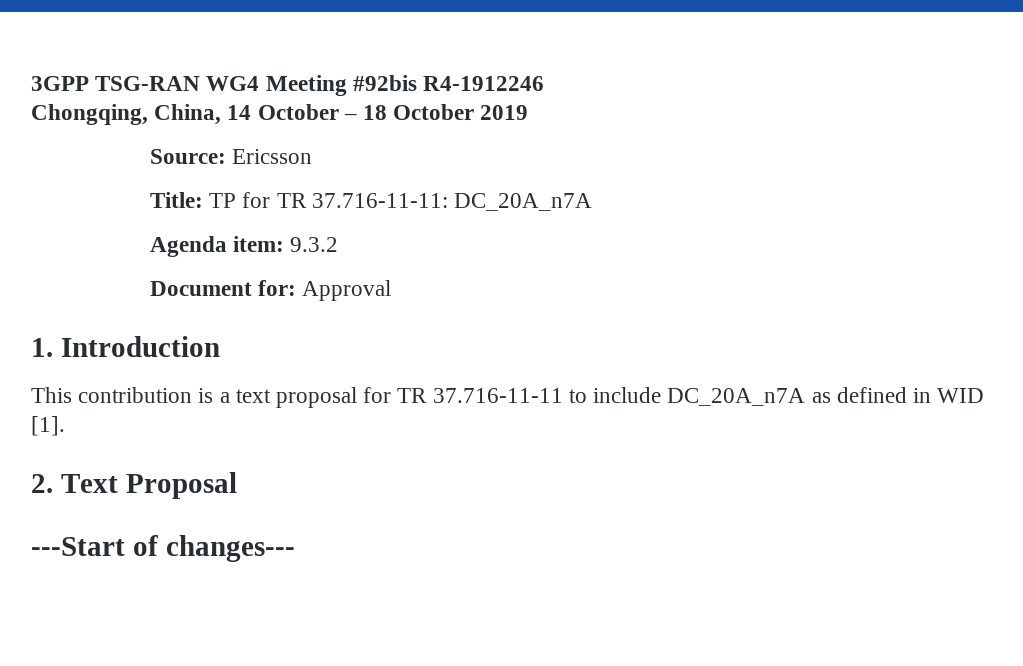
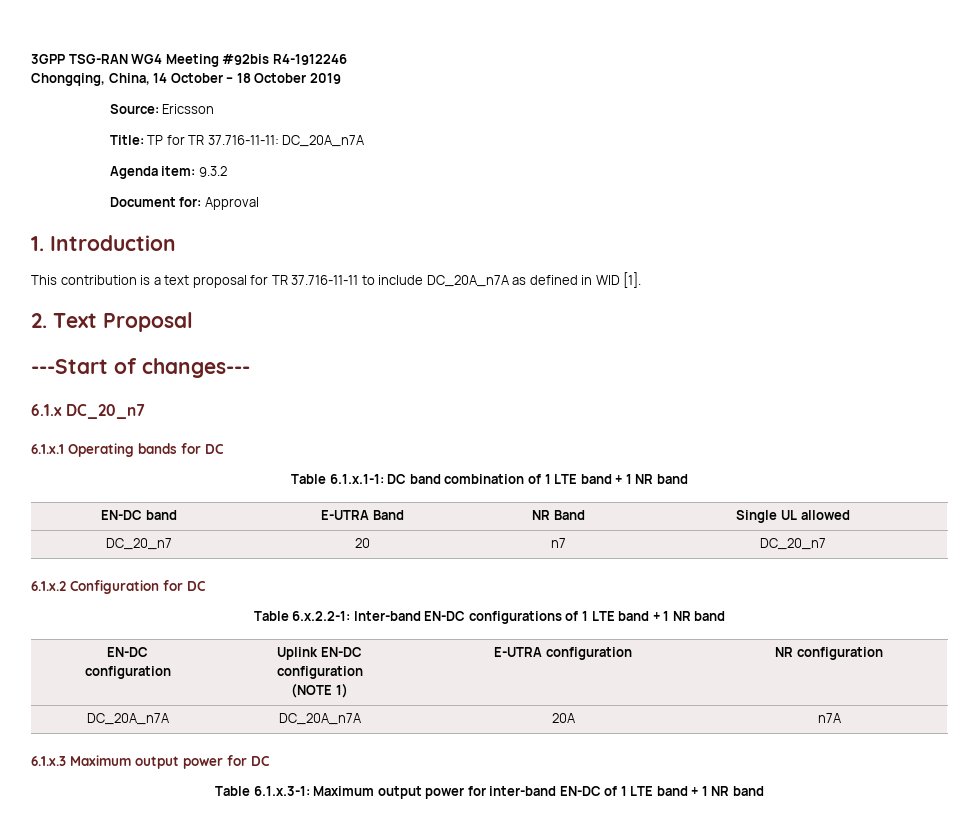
(295, 548) none -> [31,404,146,419] [31,443,224,457] [291,474,688,484] [101,510,177,520] [321,510,404,520] [532,510,585,520] [736,510,850,523] [106,538,172,550] [355,538,370,548] [551,538,566,548] [760,538,826,550] [31,580,206,594] [253,611,726,624] [107,647,148,657] [84,666,171,679] [277,647,362,660] [276,666,363,679] [291,683,348,698] [494,647,632,660] [775,647,883,660] [86,713,169,725] [278,713,361,725] [551,713,575,723] [817,713,841,723] [31,755,270,769] [215,786,764,799] // 6.1.x DC_20_n7 // 6.1.x.1 Operating bands for DC // Table 6.1.x.1-1: DC band combination of 1 LTE band + 1 NR band // EN-DC band | E-UTRA Band | NR Band | Single UL allowed // DC_20_n7 | 20 | n7 | DC_20_n7 // 6.1.x.2 Configuration for DC // Table 6.x.2.2-1: Inter-band EN-DC configurations of 1 LTE band + 1 NR band // EN-DC // configuration | Uplink EN-DC // configuration // (NOTE 1) | E-UTRA configuration | NR configuration // DC_20A_n7A | DC_20A_n7A | 20A | n7A // 6.1.x.3 Maximum output power for DC // Table 6.1.x.3-1: Maximum output power for inter-band EN-DC of 1 LTE band + 1 NR band

